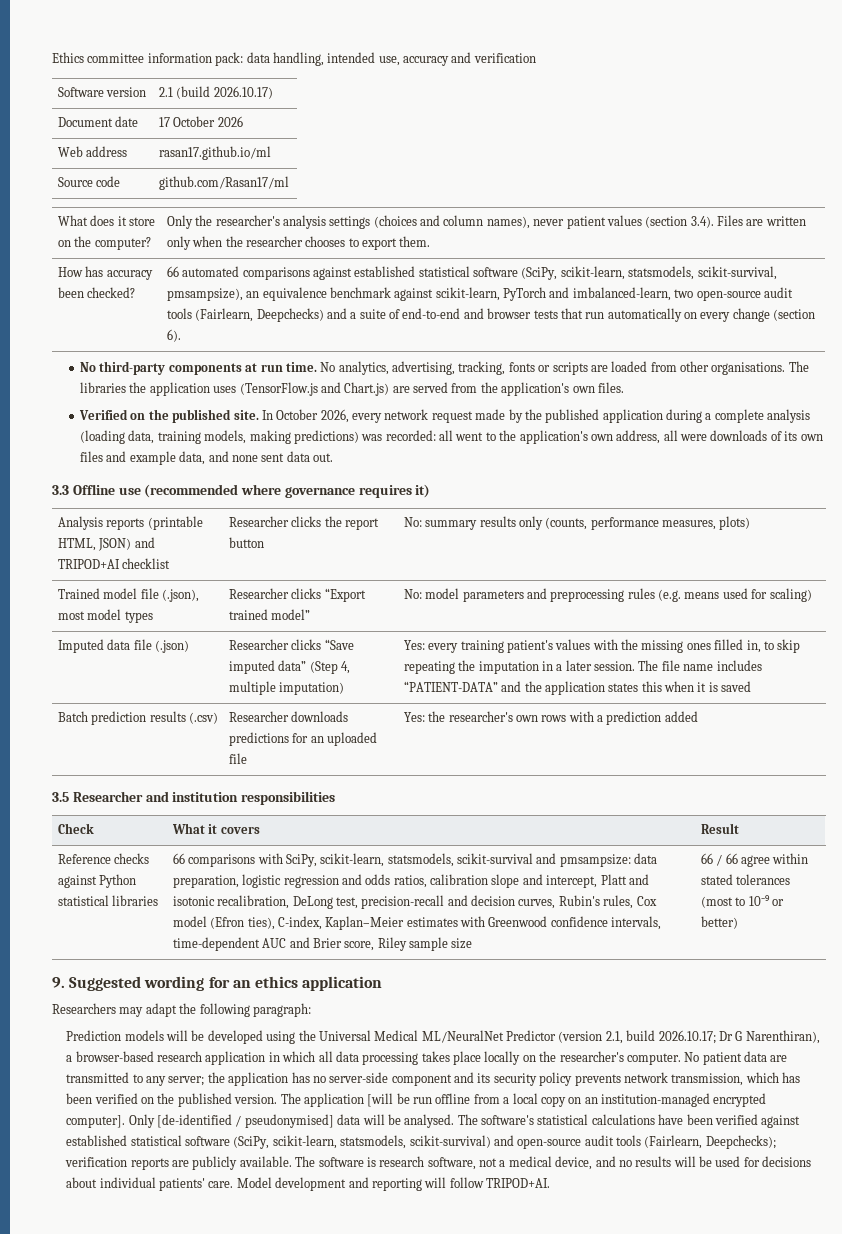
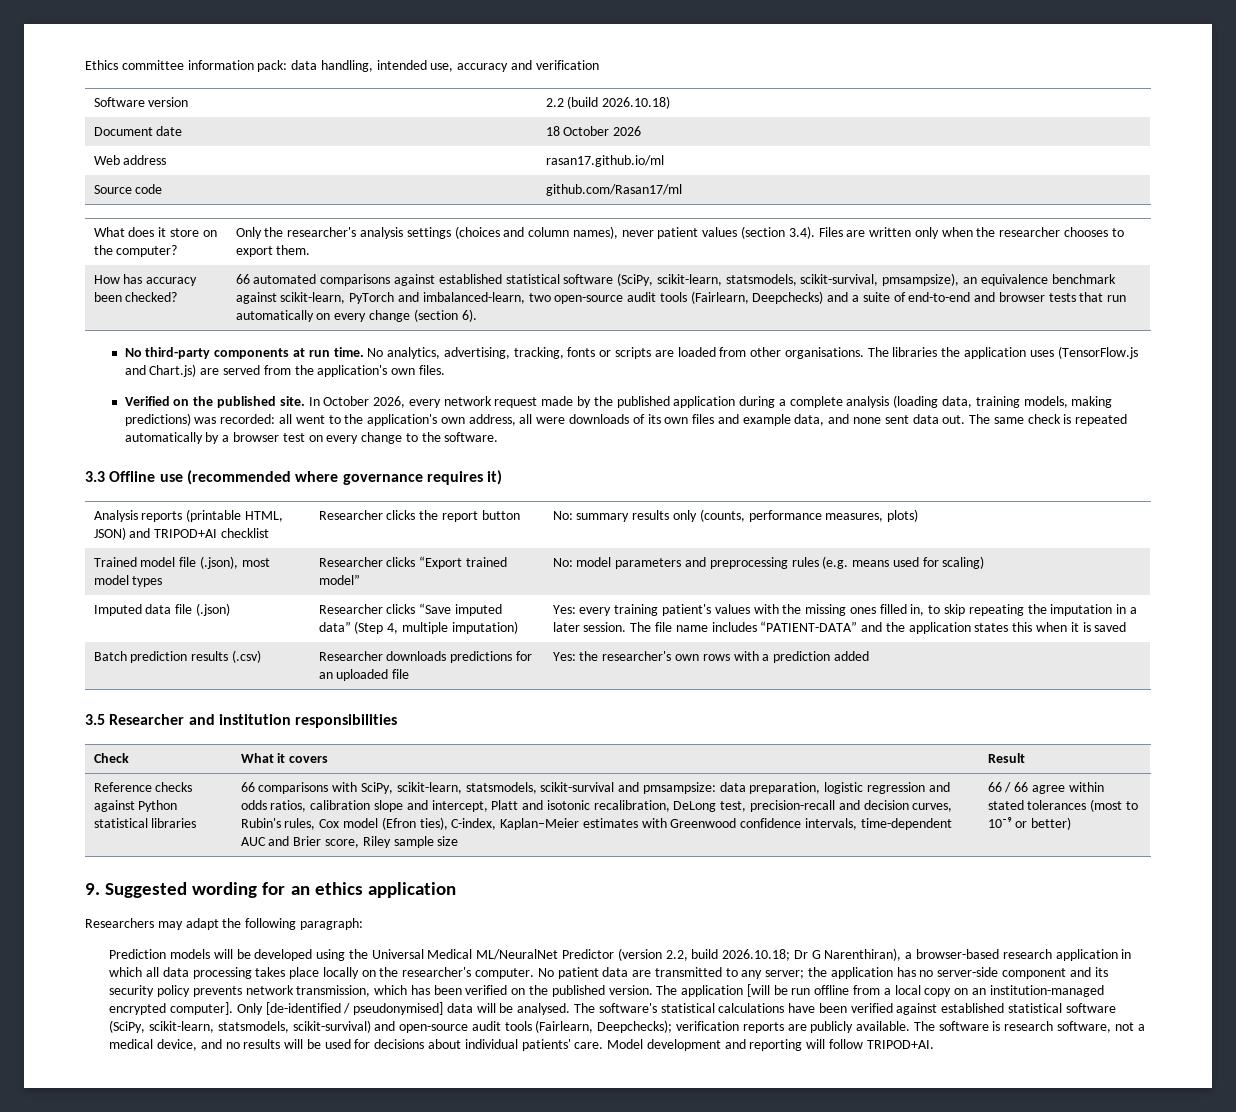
[158,86,273,99] 2.1 (build 2026.10.17) -> [545,96,671,109] 2.2 (build 2026.10.18)
[158,117,170,127] 17 -> [545,126,560,136] 18
(334, 457) none -> [969,414,1128,426] [124,432,499,444] The same check is repeated automatically by a browser test on every change to the software.
[605,1030,716,1044] 2.1, build 2026.10.17; -> [665,949,791,961] 2.2, build 2026.10.18;

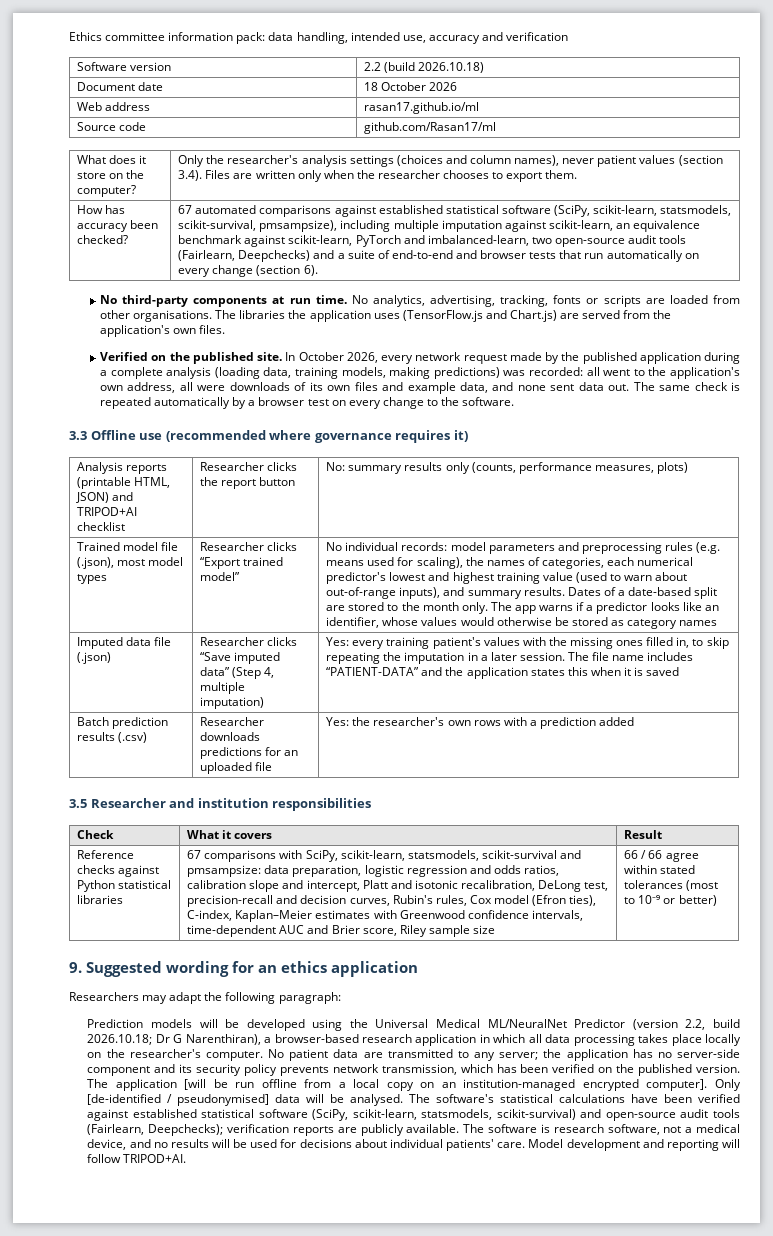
[235,274,250,284] 66 -> [178,205,193,214] 67
(960, 279) none -> [340,220,613,232] including multiple imputation against scikit-learn,
[552,558,573,567] No: -> [326,542,448,551] No individual records:
[942,556,985,569] scaling) -> [416,557,694,569] [326,572,688,584] [326,587,718,599] [326,602,719,614] [326,617,718,629] scaling), the names of categories, each numerical predictor's lowest and highest training value (used to warn about out-of-range inputs), and summary results. Dates of a date-based split are stored to the month only. The app warns if a predictor looks like an identifier, whose values would otherwise be stored as category names
[240,782,255,792] 66 -> [187,850,202,859] 67

